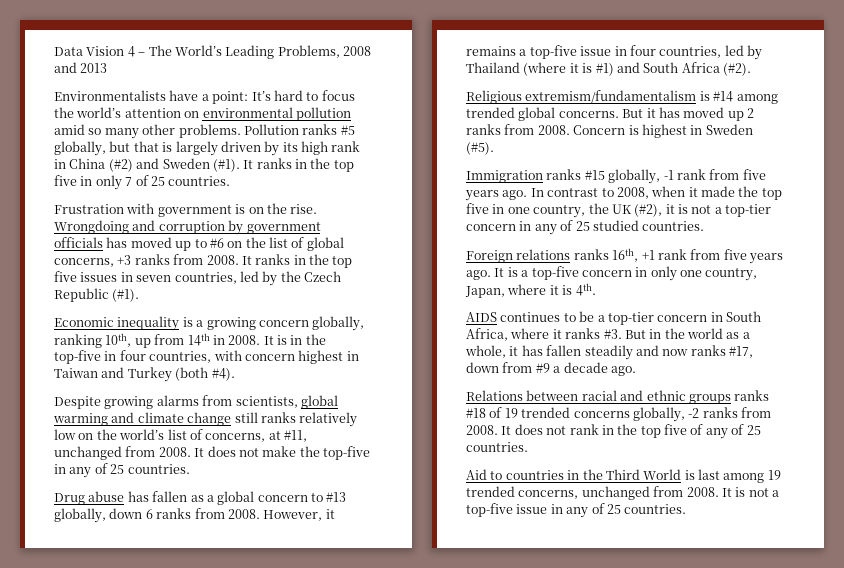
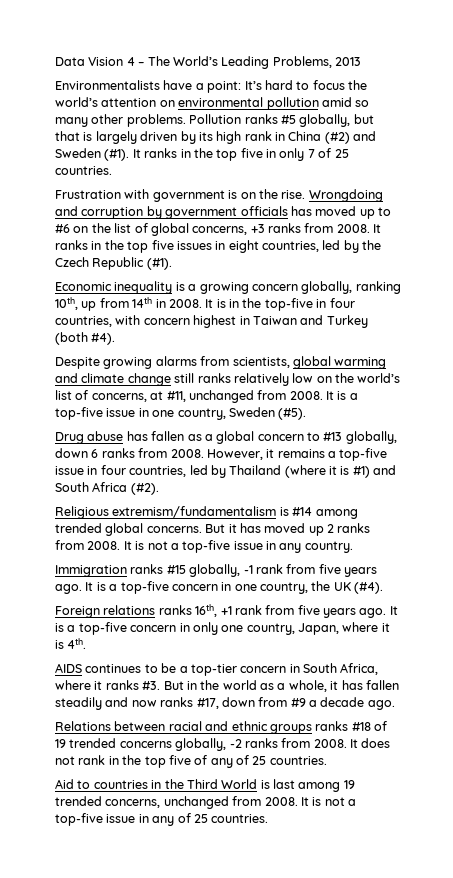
[343,46,371,56] [54,62,77,73] 2008 and -> (332, 62) none
[136,275,172,282] seven -> [228,240,259,253] eight
[207,446,370,460] [54,463,190,478] does not make the top-five in any of 25 countries. -> [337,391,358,400] [55,407,307,420] is a top-five issue in one country, Sweden (#5).
[573,124,753,138] [466,142,494,155] Concern is highest in Sweden (#5). -> [123,540,353,553] It is not a top-five issue in any country.
[530,186,782,200] [466,203,489,214] In contrast to 2008, when it made the top five -> [85,581,218,594] It is a top-five concern
[634,204,772,217] [466,220,705,235] (#2), it is not a top-tier concern in any of 25 studied countries. -> [354,582,384,594] (#4).

